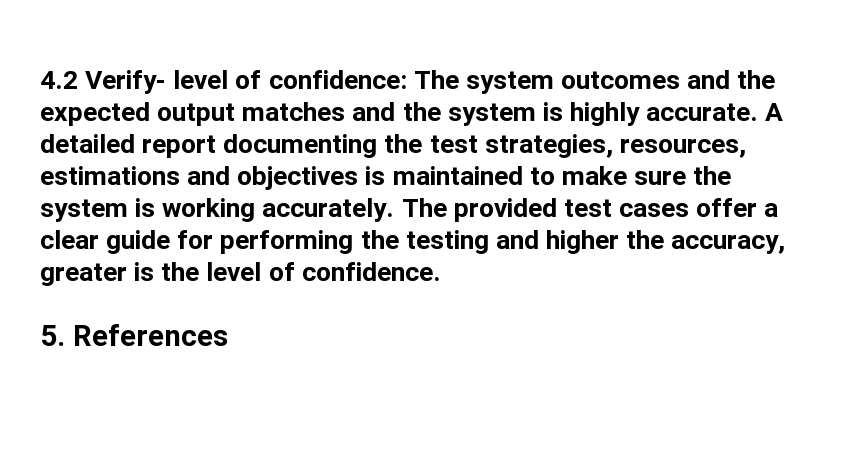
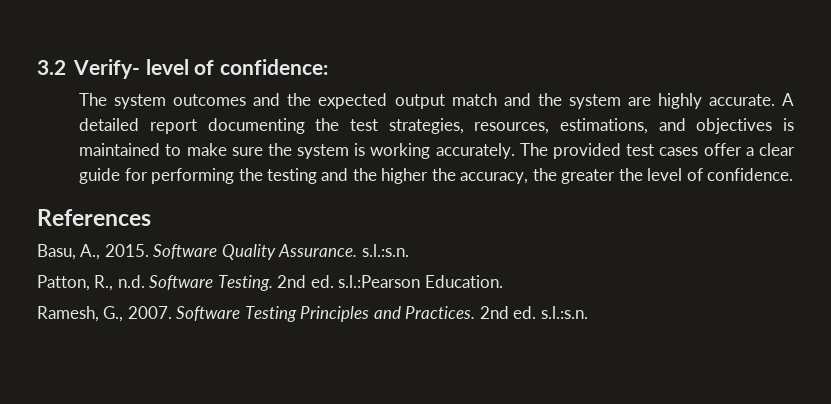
[40,71,78,89] 4.2 -> [37,60,66,75] 3.2
(407, 79) none -> (328, 67) //
[242,102,346,121] matches -> [451,93,497,106] match
[542,102,563,121] is -> [627,97,651,106] are
[40,166,180,185] estimations -> [559,118,648,134] estimations,
(539, 239) none -> [352,168,377,181] the
[40,262,155,286] greater is -> [532,168,616,184] the greater
[40,325,65,346] 5. -> (793, 174) none
(228, 335) none -> [37,244,409,260] [37,275,503,291] [37,306,588,322] // Basu, A., 2015. Software Quality Assurance. s.l.:s.n. // Patton, R., n.d. Software Testing. 2nd ed. s.l.:Pearson Education. // Ramesh, G., 2007. Software Testing Principles and Practices. 2nd ed. s.l.:s.n.

